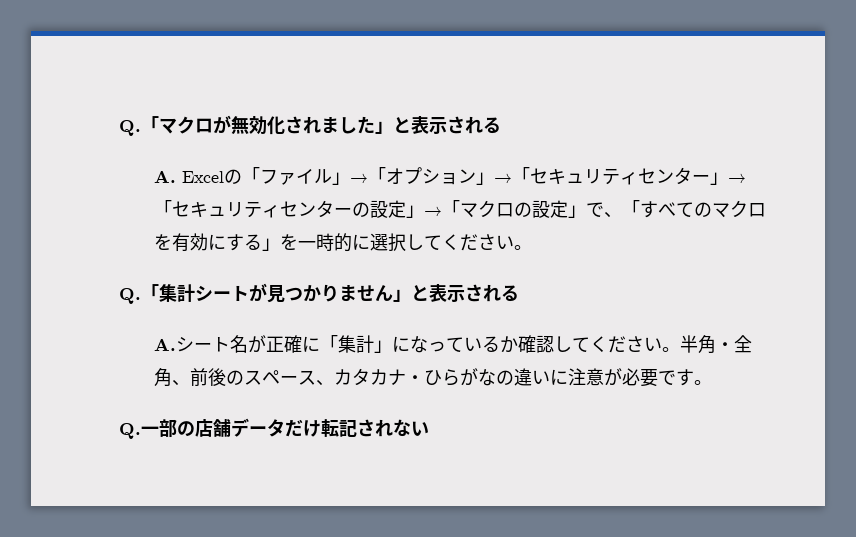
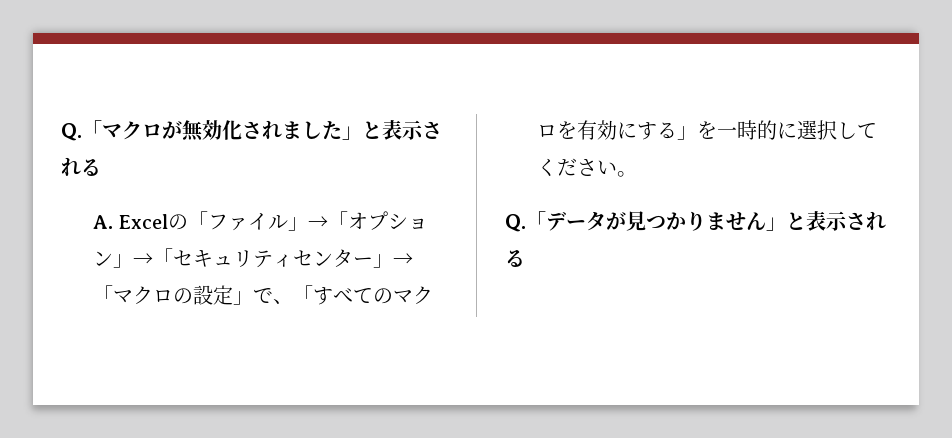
[171,200,460,218] セキュリティセンターの設定」→「 -> (113, 294) none
[159,284,249,302] 集計シート -> [546,211,606,231] データ
[153,335,752,354] [153,368,712,387] [119,418,429,439] // A.シート名が正確に「集計」になっているか確認してください。半角・全角、前後のスペース、カタカナ・ひらがなの違いに注意が必要です。 // Q.一部の店舗データだけ転記されない -> (525, 258) none

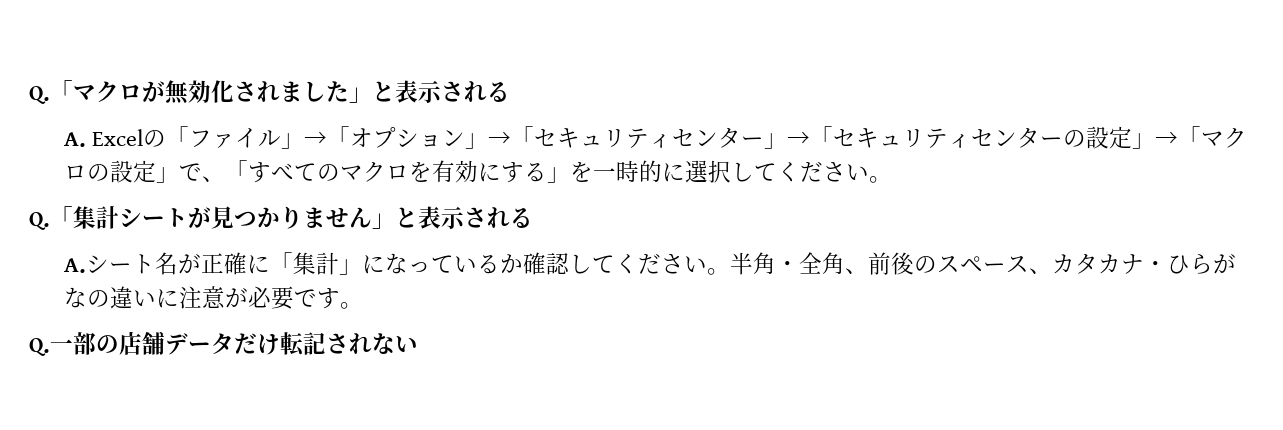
(113, 294) none -> [833,126,1202,149] セキュリティセンターの設定」→「
[546,211,606,231] データ -> [73,206,188,229] 集計シート
(525, 258) none -> [64,252,1237,275] [64,286,364,310] [29,331,418,357] // A.シート名が正確に「集計」になっているか確認してください。半角・全角、前後のスペース、カタカナ・ひらがなの違いに注意が必要です。 // Q.一部の店舗データだけ転記されない

